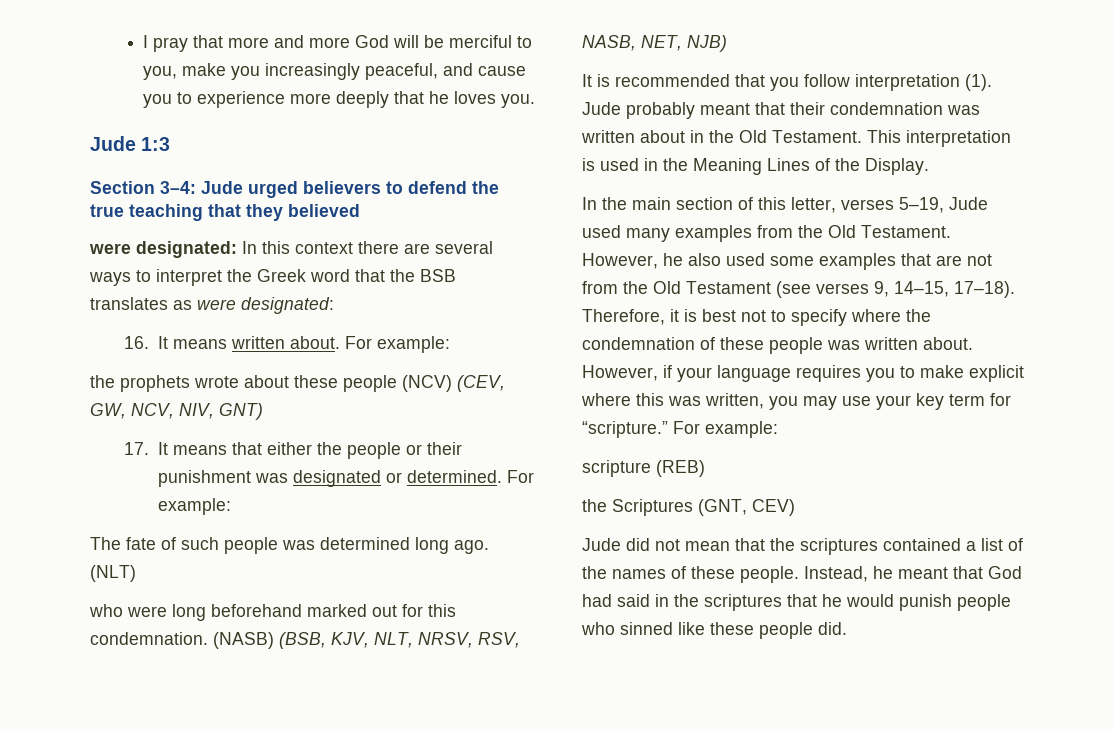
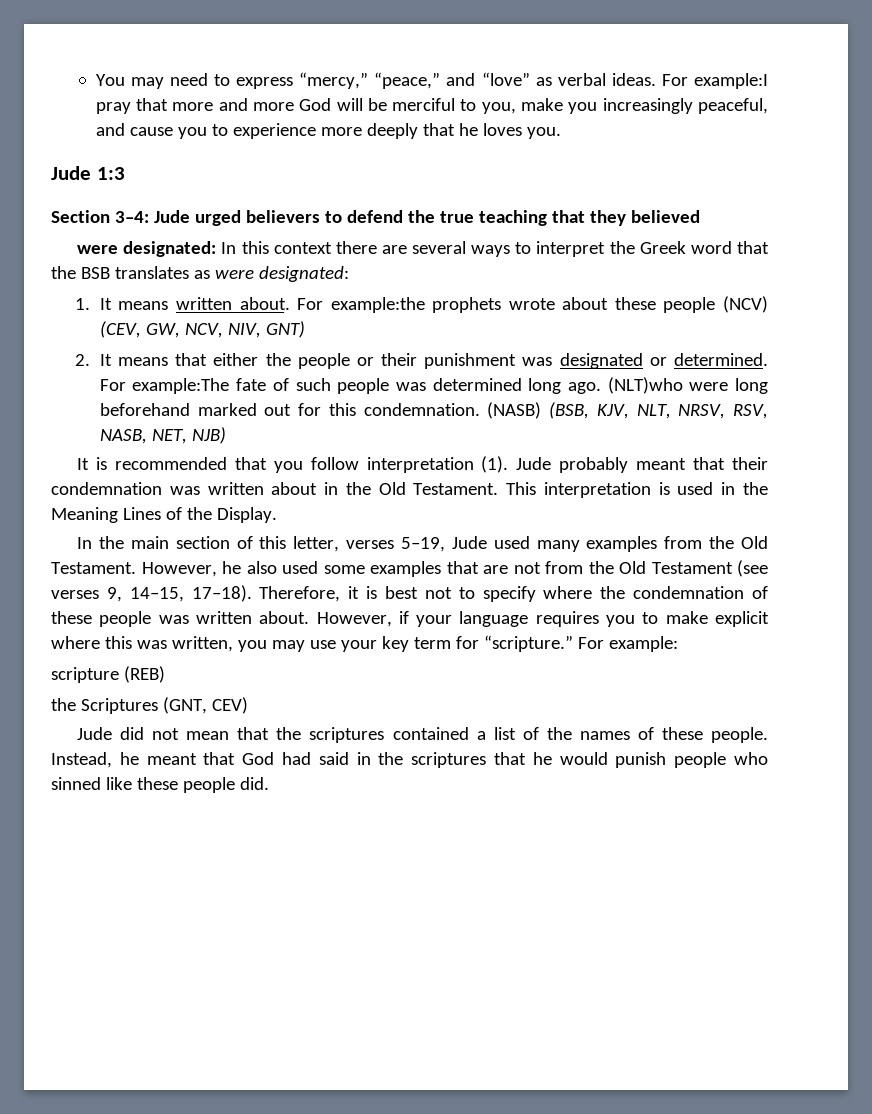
[143,35,149,48] I -> [95,72,768,89] You may need to express “mercy,” “peace,” and “love” as verbal ideas. For example:I
[124,336,150,349] 16. -> [75,298,91,310] 1.
[377,336,451,353] [90,375,115,388] example: // the -> [330,297,425,313] example:the
[124,442,150,455] 17. -> [75,354,91,366] 2.
[158,498,232,515] [90,537,121,550] example: // The -> [132,378,230,394] example:The
[90,565,136,582] [89,604,123,617] (NLT) // who -> [607,377,683,394] (NLT)who

